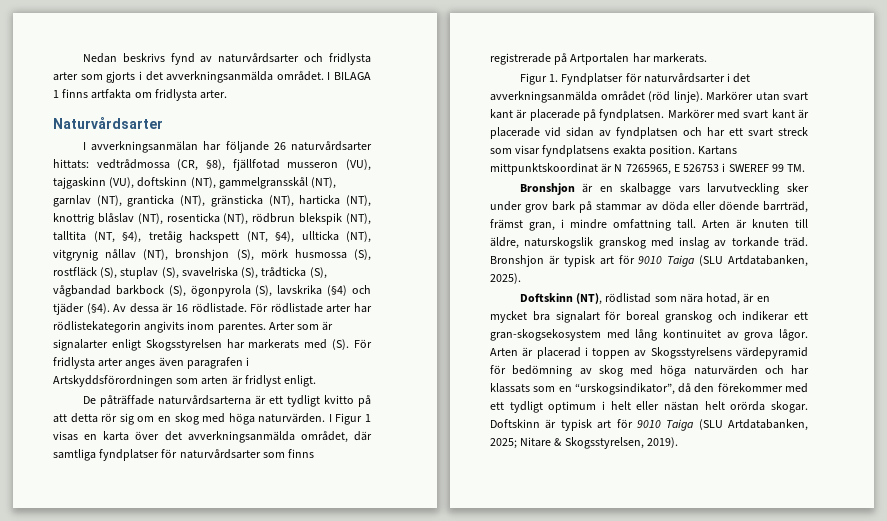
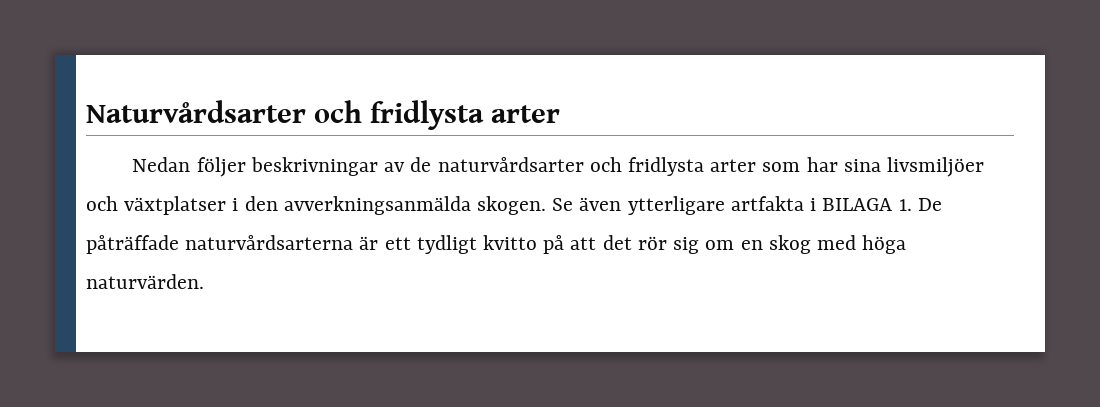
[82,53,213,65] Nedan beskrivs fynd av -> [86,100,560,130] [132,157,432,177] Naturvårdsarter och fridlysta arter // Nedan följer beskrivningar av de
[106,71,371,83] [53,89,228,101] [53,117,163,129] [82,141,373,153] [53,159,371,171] [53,177,337,189] [53,195,372,207] [53,213,371,225] [53,231,371,243] [53,249,371,261] [53,267,327,279] [53,285,371,297] [53,303,372,315] [53,321,334,333] [53,339,372,351] [53,357,250,369] [53,375,317,387] gjorts i det avverkningsanmälda området. I BILAGA 1 finns artfakta om fridlysta arter. // Naturvårdsarter // I avverkningsanmälan har följande 26 naturvårdsarter hittats: vedtrådmossa (CR, §8), fjällfotad musseron (VU), tajgaskinn (VU), doftskinn (NT), gammelgransskål (NT), garnlav (NT), granticka (NT), gränsticka (NT), harticka (NT), knottrig blåslav (NT), rosenticka (NT), rödbrun blekspik (NT), talltita (NT, §4), tretåig hackspett (NT, §4), ullticka (NT), vitgrynig nållav (NT), bronshjon (S), mörk husmossa (S), rostfläck (S), stuplav (S), svavelriska (S), trådticka (S), vågbandad barkbock (S), ögonpyrola (S), lavskrika (§4) och tjäder (§4). Av dessa är 16 rödlistade. För rödlistade arter har rödlistekategorin angivits inom parentes. Arter som är signalarter enligt Skogsstyrelsen har markerats med (S). För fridlysta arter anges även paragrafen i Artskyddsförordningen som arten är fridlyst enligt. // -> [806,157,984,177] [86,196,912,215] har sina livsmiljöer och växtplatser i den avverkningsanmälda skogen. Se även ytterligare artfakta i BILAGA 1.
[70,413,98,423] detta -> [602,235,632,250] det
[328,413,371,425] [53,431,372,443] [53,449,315,461] [490,53,707,65] [519,73,751,85] [490,91,808,103] [490,109,809,121] [490,127,808,139] [490,145,738,157] [490,163,806,175] [519,183,809,195] [490,201,808,213] [490,219,808,231] [490,237,808,249] [490,255,808,267] [490,273,521,284] [519,293,770,305] [490,311,808,323] [490,329,808,341] [490,347,808,359] [490,365,809,377] [490,383,808,395] [490,401,808,413] [490,419,808,431] [490,437,678,449] I Figur 1 visas en karta över det avverkningsanmälda området, där samtliga fyndplatser för naturvårdsarter som finns registrerade på Artportalen har markerats. // Figur 1. Fyndplatser för naturvårdsarter i det avverkningsanmälda området (röd linje). Markörer utan svart kant är placerade på fyndplatsen. Markörer med svart kant är placerade vid sidan av fyndplatsen och har ett svart streck som visar fyndplatsens exakta position. Kartans mittpunktskoordinat är N 7265965, E 526753 i SWEREF 99 TM. // Bronshjon är en skalbagge vars larvutveckling sker under grov bark på stammar av döda eller döende barrträd, främst gran, i mindre omfattning tall. Arten är knuten till äldre, naturskogslik granskog med inslag av torkande träd. Bronshjon är typisk art för 9010 Taiga (SLU Artdatabanken, 2025). // Doftskinn (NT), rödlistad som nära hotad, är en mycket bra signalart för boreal granskog och indikerar ett gran-skogsekosystem med lång kontinuitet av grova lågor. Arten är placerad i toppen av Skogsstyrelsens värdepyramid för bedömning av skog med höga naturvärden och har klassats som en “urskogsindikator”, då den förekommer med ett tydligt optimum i helt eller nästan helt orörda skogar. Doftskinn är typisk art för 9010 Taiga (SLU Artdatabanken, 2025; Nitare & Skogsstyrelsen, 2019). -> (204, 281) none

